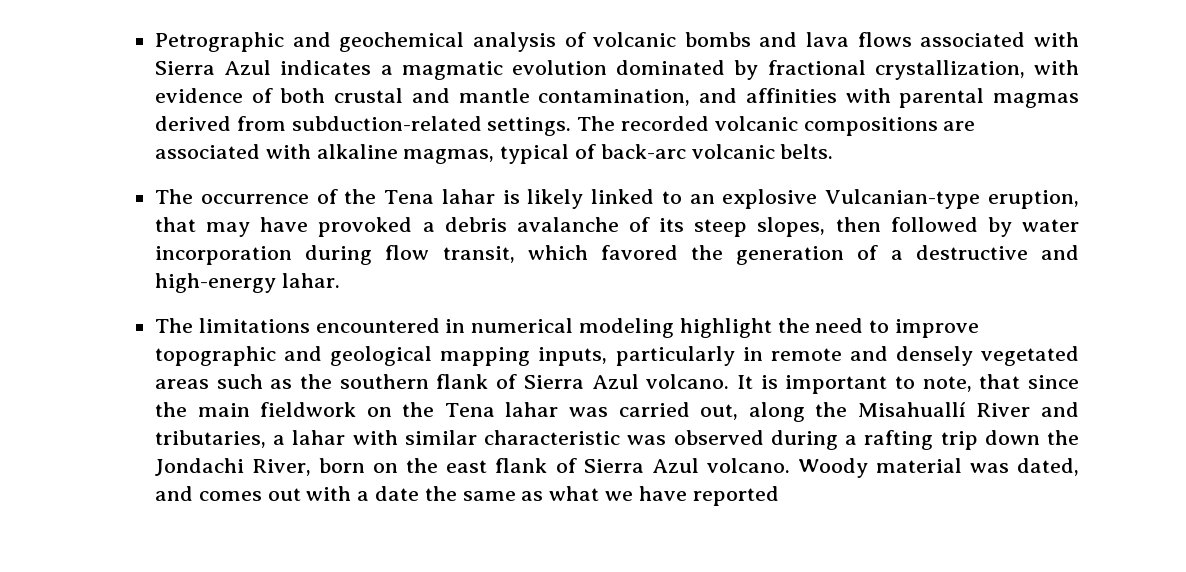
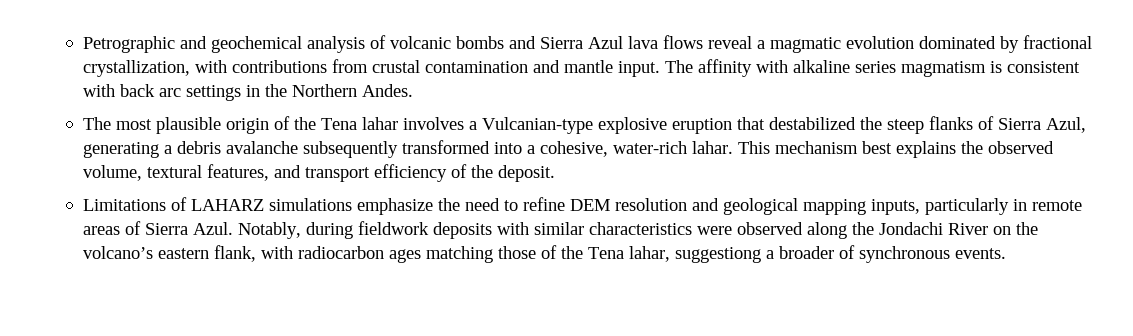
[806,32,1079,47] [155,60,372,75] lava flows associated with Sierra Azul indicates -> [539,35,752,49] Sierra Azul lava flows reveal
[155,88,1079,108] [155,116,976,136] [155,144,834,164] [155,189,1079,209] [155,217,1079,237] [155,245,1079,265] [155,273,340,293] [155,318,980,338] [155,346,277,366] evidence of both crustal and mantle contamination, and affinities with parental magmas derived from subduction-related settings. The recorded volcanic compositions are associated with alkaline magmas, typical of back-arc volcanic belts. // The occurrence of the Tena lahar is likely linked to an explosive Vulcanian-type eruption, that may have provoked a debris avalanche of its steep slopes, then followed by water incorporation during flow transit, which favored the generation of a destructive and high-energy lahar. // The limitations encountered in numerical modeling highlight the need to improve topographic -> [231,59,1080,77] [82,84,413,101] [82,116,1086,134] [82,140,1054,158] [82,164,555,182] [82,197,687,215] contributions from crustal contamination and mantle input. The affinity with alkaline series magmatism is consistent with back arc settings in the Northern Andes. // The most plausible origin of the Tena lahar involves a Vulcanian-type explosive eruption that destabilized the steep flanks of Sierra Azul, generating a debris avalanche subsequently transformed into a cohesive, water-rich lahar. This mechanism best explains the observed volume, textural features, and transport efficiency of the deposit. // Limitations of LAHARZ simulations emphasize the need to refine DEM resolution
[849,346,1079,366] [155,374,1079,394] [155,402,1079,422] [155,430,1079,450] [155,458,1079,478] [155,486,779,506] and densely vegetated areas such as the southern flank of Sierra Azul volcano. It is important to note, that since the main fieldwork on the Tena lahar was carried out, along the Misahuallí River and tributaries, a lahar with similar characteristic was observed during a rafting trip down the Jondachi River, born on the east flank of Sierra Azul volcano. Woody material was dated, and comes out with a date the same as what we have reported -> [82,221,1038,239] [82,245,1006,263] areas of Sierra Azul. Notably, during fieldwork deposits with similar characteristics were observed along the Jondachi River on the volcano’s eastern flank, with radiocarbon ages matching those of the Tena lahar, suggestiong a broader of synchronous events.

